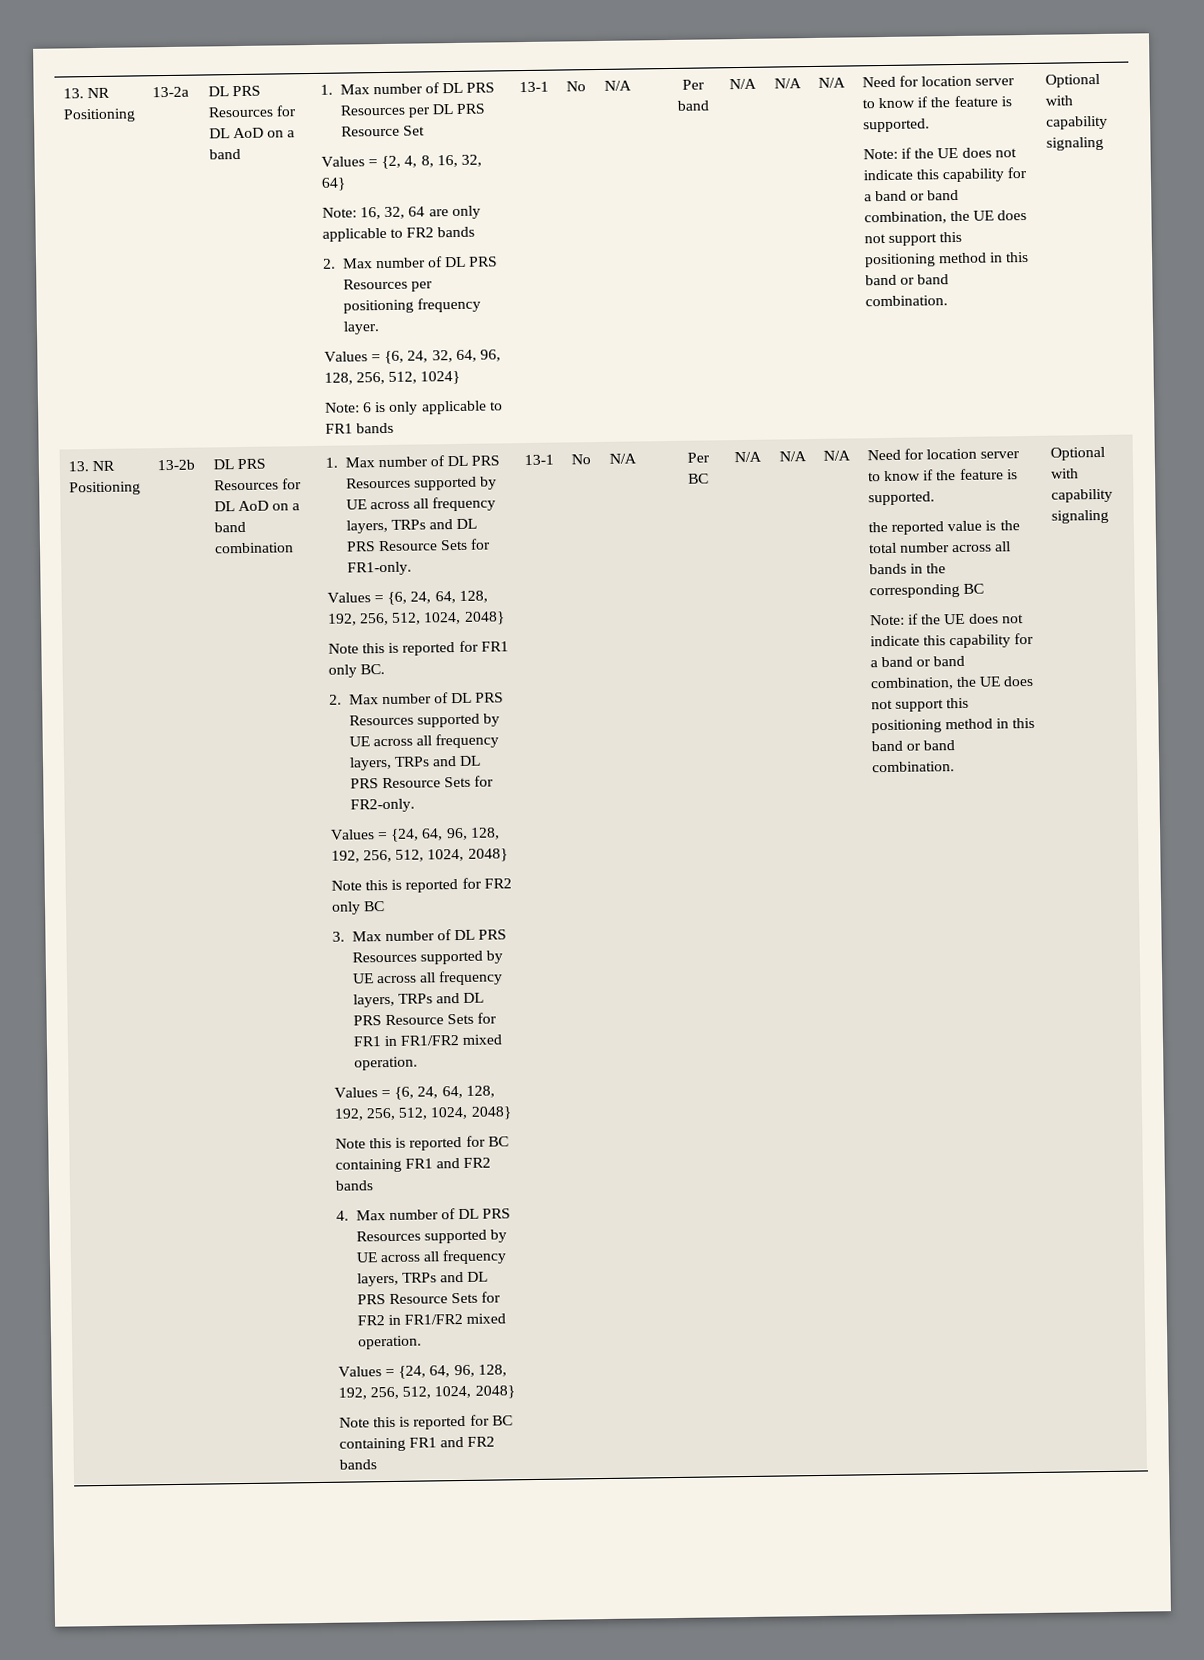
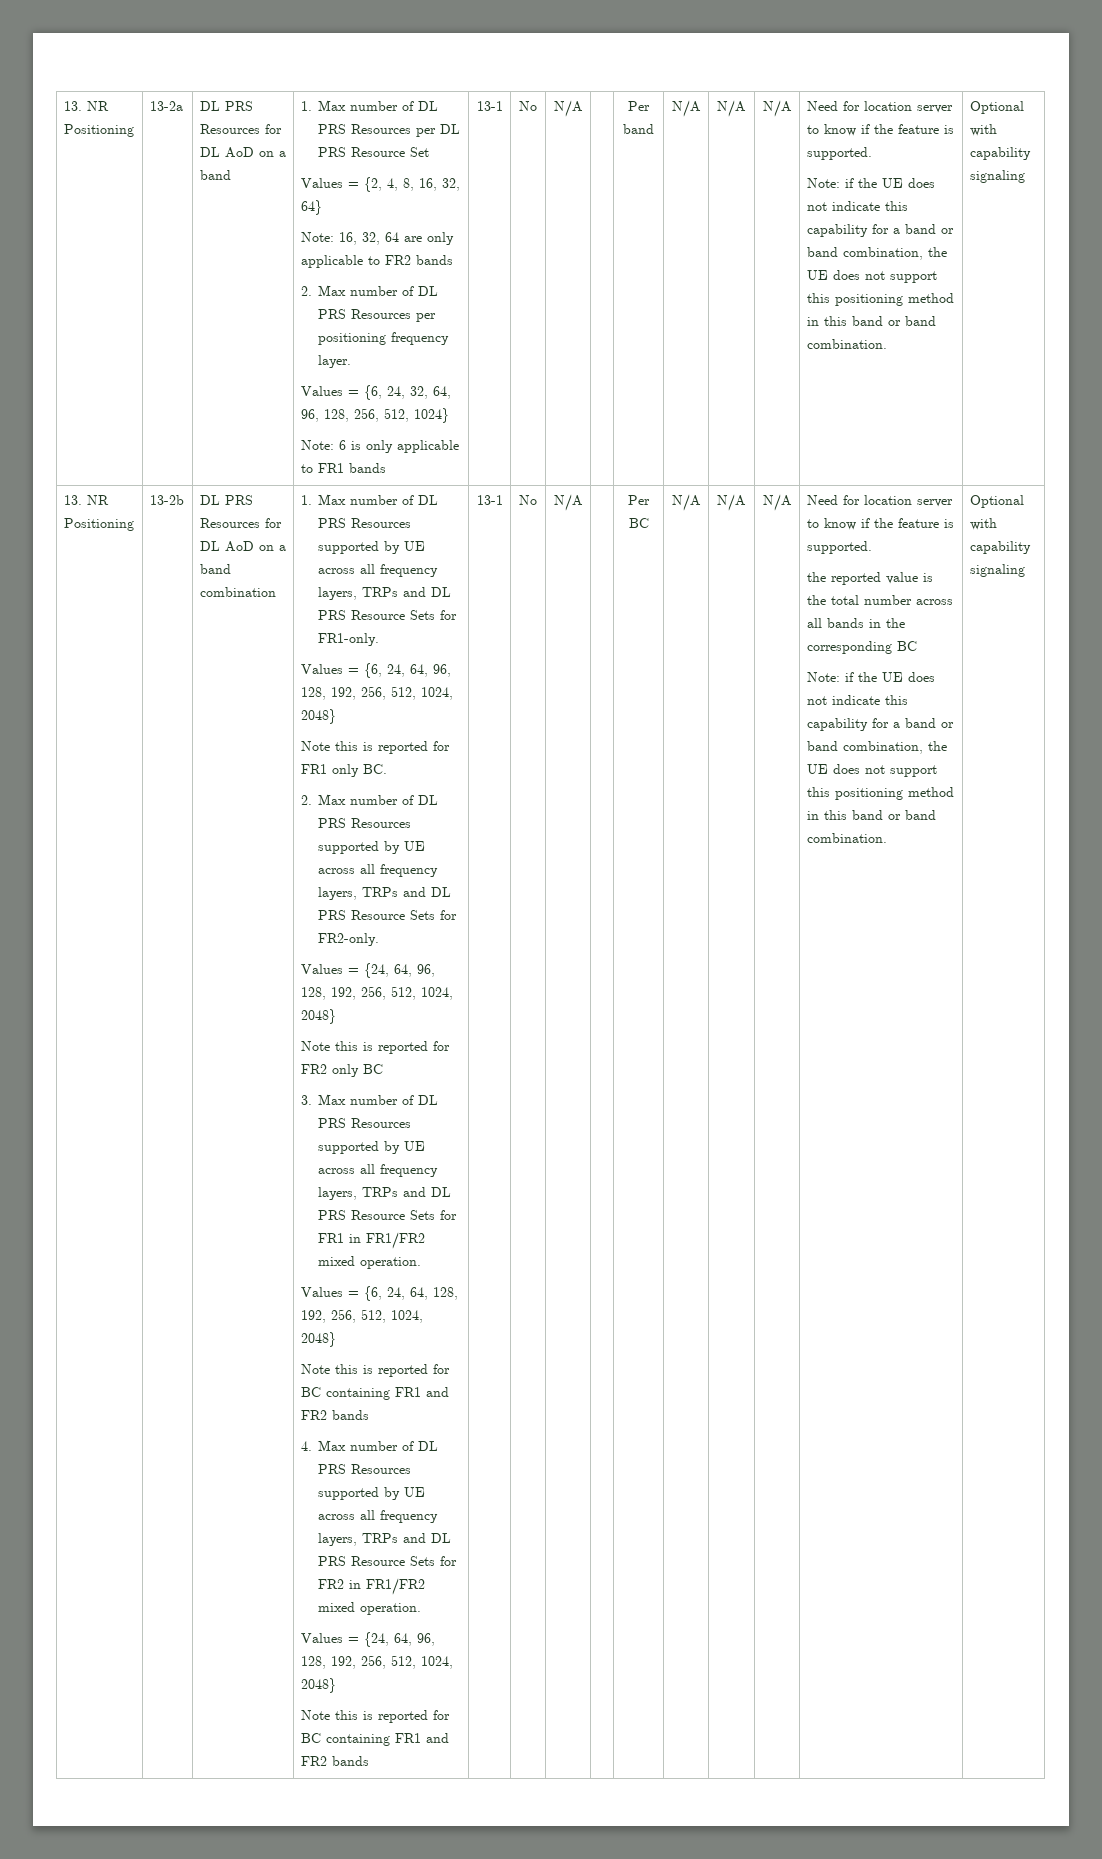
(456, 597) none -> [432,664,451,677] 96,

